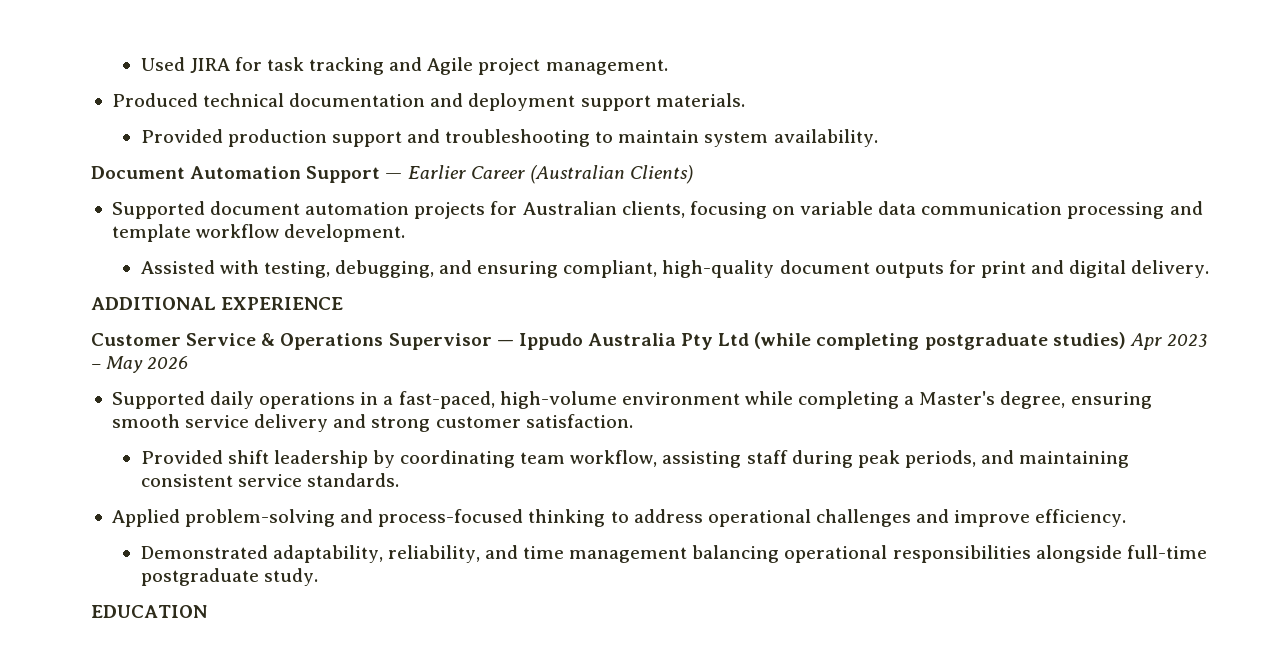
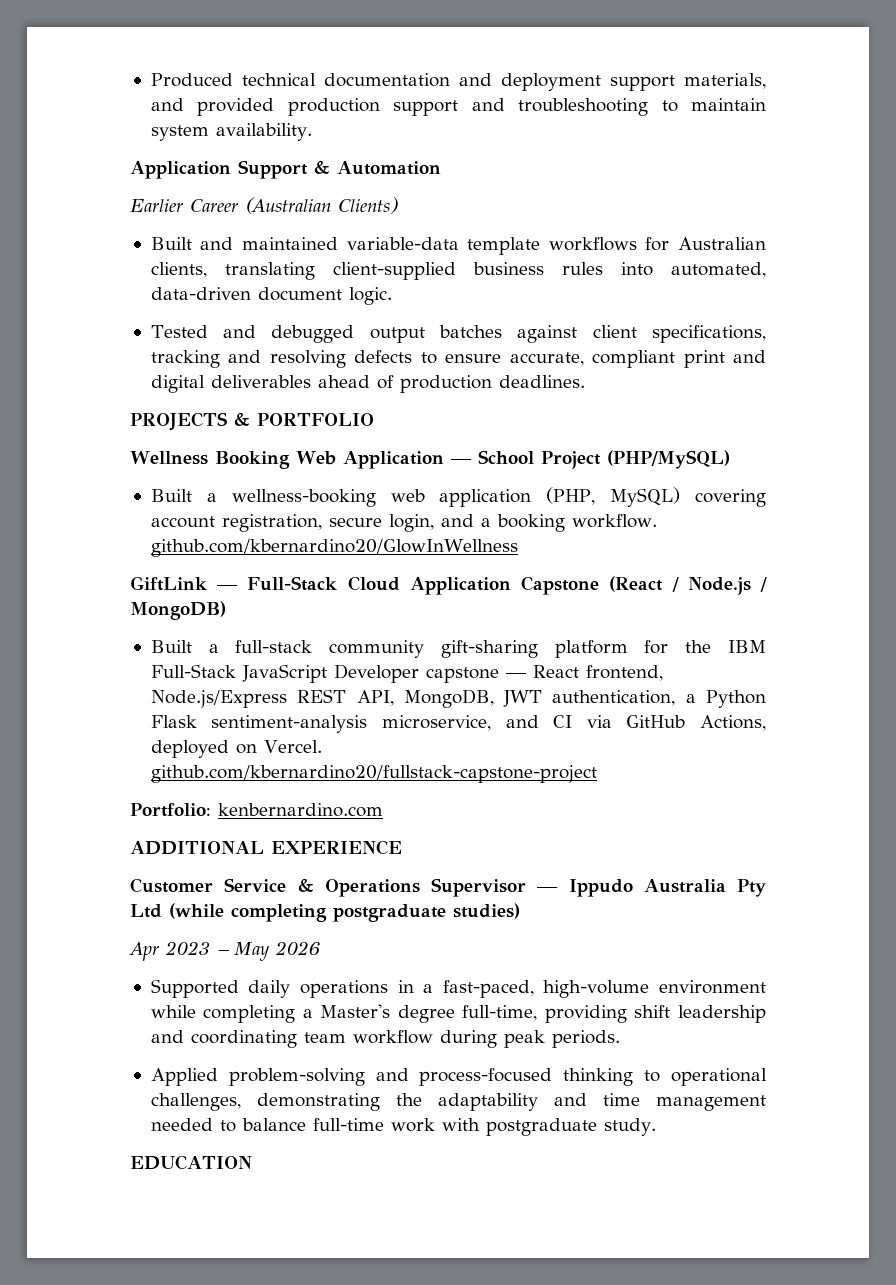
[140,57,668,75] Used JIRA for task tracking and Agile project management. // -> (150, 80) none
[655,93,745,107] [140,129,223,143] materials. // Provided -> [684,73,766,89] [150,98,275,116] materials, and provided
[91,166,185,179] Document -> [130,160,330,179] Application Support &
[306,166,403,183] Support — -> (441, 168) //
[111,201,1203,219] [111,224,406,242] [140,260,1210,278] Supported document automation projects for Australian clients, focusing on variable data communication processing and template workflow development. // Assisted with testing, debugging, and ensuring compliant, high-quality document outputs for print and digital delivery. -> [150,237,766,255] [150,262,766,280] [150,287,392,305] [150,325,766,343] [150,350,766,368] [150,375,585,393] [130,412,374,431] [130,450,730,469] [150,487,766,507] [150,514,657,532] [150,539,518,557] [130,576,767,595] [130,601,226,620] [150,640,767,658] [150,664,663,683] [150,689,766,708] [150,715,766,733] [150,740,322,758] [150,765,597,783] [130,803,383,817] Built and maintained variable-data template workflows for Australian clients, translating client-supplied business rules into automated, data-driven document logic. // Tested and debugged output batches against client specifications, tracking and resolving defects to ensure accurate, compliant print and digital deliverables ahead of production deadlines. // PROJECTS & PORTFOLIO // Wellness Booking Web Application — School Project (PHP/MySQL) // Built a wellness-booking web application (PHP, MySQL) covering account registration, secure login, and a booking workflow. github.com/kbernardino20/GlowInWellness // GiftLink — Full-Stack Cloud Application Capstone (React / Node.js / MongoDB) // Built a full-stack community gift-sharing platform for the IBM Full-Stack JavaScript Developer capstone — React frontend, Node.js/Express REST API, MongoDB, JWT authentication, a Python Flask sentiment-analysis microservice, and CI via GitHub Actions, deployed on Vercel. github.com/kbernardino20/fullstack-capstone-project // Portfolio: kenbernardino.com
(1126, 340) none -> (520, 911) //
[1000,391,1152,409] [111,414,633,432] [140,450,223,464] degree, ensuring smooth service delivery and strong customer satisfaction. // Provided -> [397,1005,627,1023] degree full-time, providing
[372,450,395,468] by -> [150,1030,184,1043] and
[570,450,1130,468] [140,473,399,487] workflow, assisting staff during peak periods, and maintaining consistent service standards. -> [352,1030,620,1048] workflow during peak periods.
[633,509,1127,527] [140,545,1207,563] address operational challenges and improve efficiency. // Demonstrated adaptability, reliability, and time management balancing operational responsibilities alongside full-time -> [671,1068,768,1086] [150,1093,766,1111] [150,1118,480,1132] operational challenges, demonstrating the adaptability and time management needed to balance full-time work with

